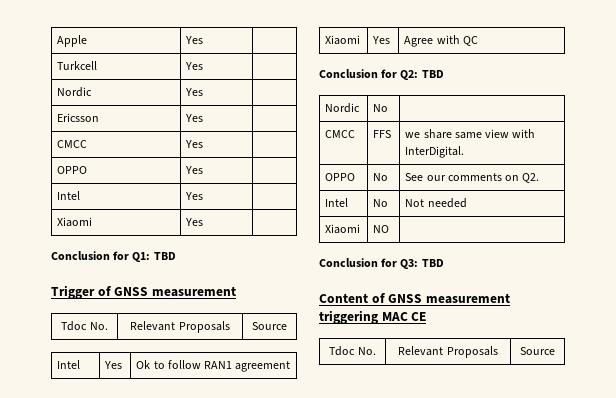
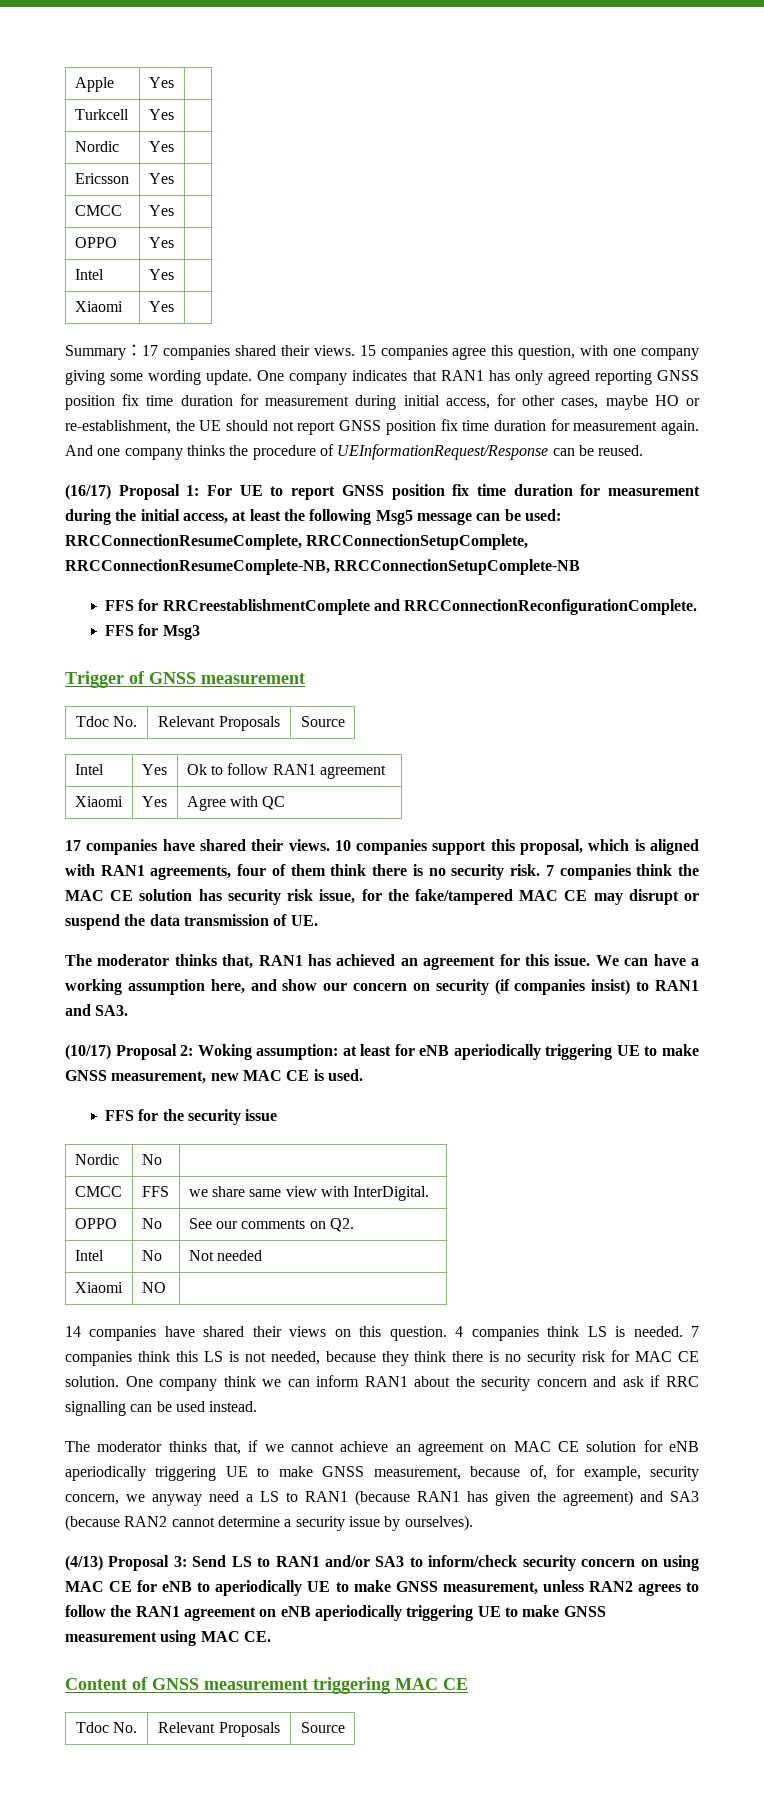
[51,251,176,262] Conclusion for Q1: TBD -> [65,344,699,360] [65,370,700,385] [65,394,700,410] [65,419,699,435] [65,444,644,460] [65,484,700,500] [65,509,561,525] [65,534,529,550] [65,559,581,575] [105,599,698,615] [105,624,200,640] Summary：17 companies shared their views. 15 companies agree this question, with one company giving some wording update. One company indicates that RAN1 has only agreed reporting GNSS position fix time duration for measurement during initial access, for other cases, maybe HO or re-establishment, the UE should not report GNSS position fix time duration for measurement again. And one company thinks the procedure of UEInformationRequest/Response can be reused. // (16/17) Proposal 1: For UE to report GNSS position fix time duration for measurement during the initial access, at least the following Msg5 message can be used: RRCConnectionResumeComplete, RRCConnectionSetupComplete, RRCConnectionResumeComplete-NB, RRCConnectionSetupComplete-NB // FFS for RRCreestablishmentComplete and RRCConnectionReconfigurationComplete. // FFS for Msg3
[319,69,444,80] Conclusion for Q2: TBD -> [65,839,699,855] [65,864,700,880] [65,889,699,905] [65,914,318,930] [65,954,699,970] [65,979,699,995] [65,1004,129,1016] [65,1044,700,1060] [65,1069,363,1084] [105,1109,278,1125] 17 companies have shared their views. 10 companies support this proposal, which is aligned with RAN1 agreements, four of them think there is no security risk. 7 companies think the MAC CE solution has security risk issue, for the fake/tampered MAC CE may disrupt or suspend the data transmission of UE. // The moderator thinks that, RAN1 has achieved an agreement for this issue. We can have a working assumption here, and show our concern on security (if companies insist) to RAN1 and SA3. // (10/17) Proposal 2: Woking assumption: at least for eNB aperiodically triggering UE to make GNSS measurement, new MAC CE is used. // FFS for the security issue
[319,258,444,269] Conclusion for Q3: TBD -> [65,1326,700,1341] [65,1350,699,1366] [65,1375,699,1391] [65,1401,258,1416] [65,1440,700,1456] [65,1465,699,1481] [65,1490,699,1506] [65,1515,473,1531] [65,1555,699,1571] [65,1580,699,1596] [65,1605,606,1621] [65,1630,271,1646] 14 companies have shared their views on this question. 4 companies think LS is needed. 7 companies think this LS is not needed, because they think there is no security risk for MAC CE solution. One company think we can inform RAN1 about the security concern and ask if RRC signalling can be used instead. // The moderator thinks that, if we cannot achieve an agreement on MAC CE solution for eNB aperiodically triggering UE to make GNSS measurement, because of, for example, security concern, we anyway need a LS to RAN1 (because RAN1 has given the agreement) and SA3 (because RAN2 cannot determine a security issue by ourselves). // (4/13) Proposal 3: Send LS to RAN1 and/or SA3 to inform/check security concern on using MAC CE for eNB to aperiodically UE to make GNSS measurement, unless RAN2 agrees to follow the RAN1 agreement on eNB aperiodically triggering UE to make GNSS measurement using MAC CE.

